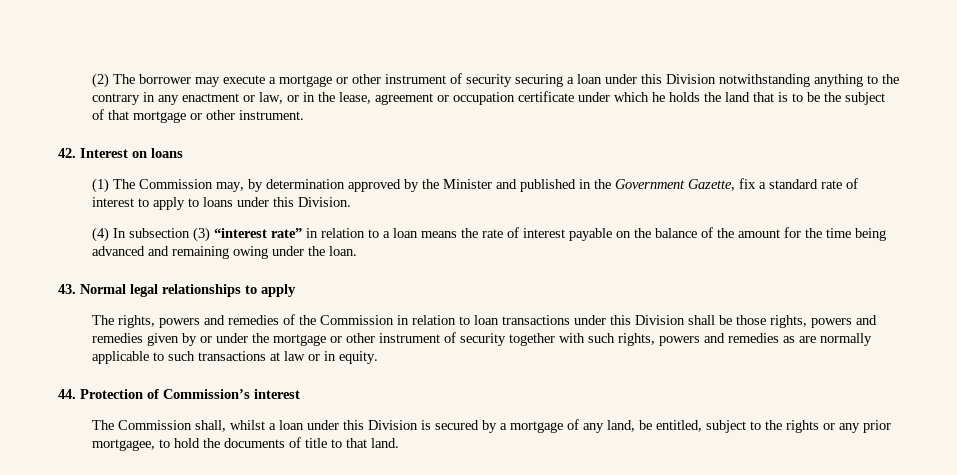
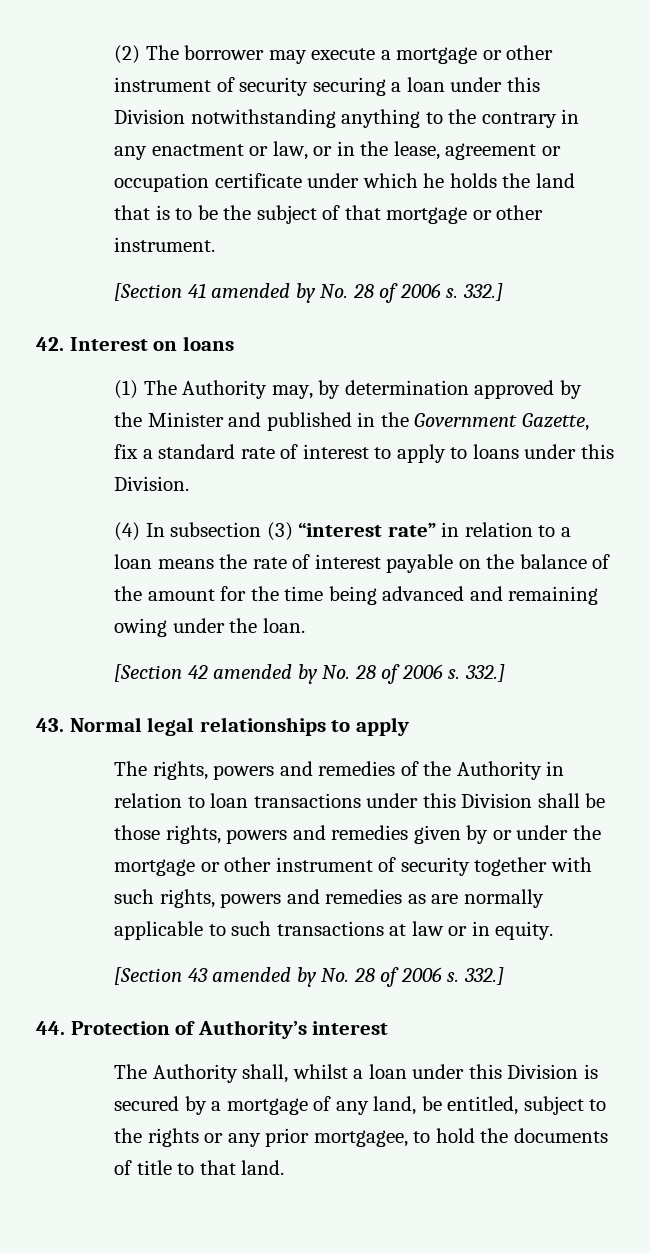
(304, 115) none -> [114,283,503,303] // [Section 41 amended by No. 28 of 2006 s. 332.]
[138,179,213,189] Commission -> [182,380,268,399] Authority
(357, 251) none -> [114,664,505,684] // [Section 42 amended by No. 28 of 2006 s. 332.]
[319,315,394,325] Commission -> [456,761,542,780] Authority
(378, 357) none -> [114,967,504,987] // [Section 43 amended by No. 28 of 2006 s. 332.]
[163,389,250,399] Commission’s -> [197,1020,307,1039] Authority’s
[117,420,192,430] Commission -> [152,1064,238,1083] Authority

